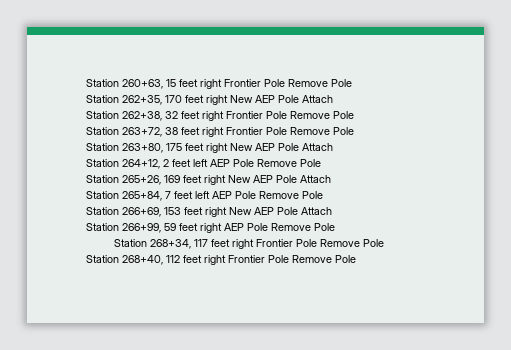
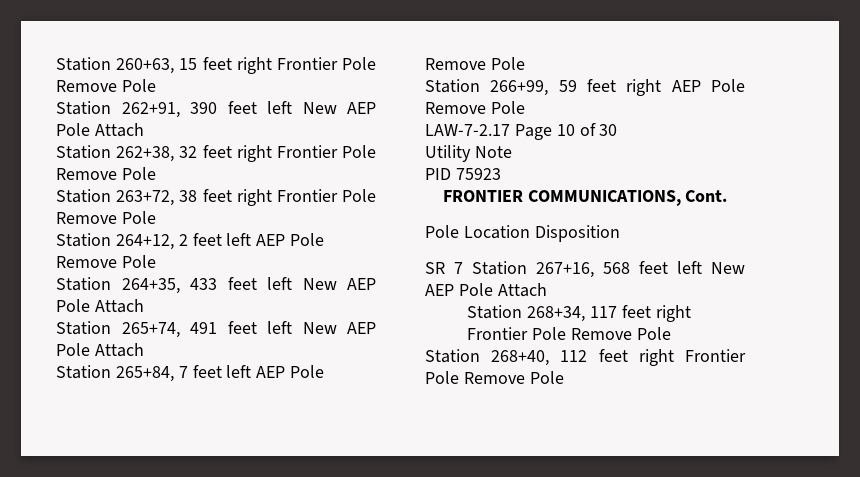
[122,95,228,105] 262+35, 170 feet right -> [121,101,292,118] 262+91, 390 feet left
[86,143,333,153] // Station 263+80, 175 feet right New AEP Pole Attach -> (156, 217) none
[122,175,226,185] 265+26, 169 feet right -> [121,277,376,294] [56,299,144,313] [56,321,292,338] 264+35, 433 feet left New AEP Pole Attach // Station 265+74, 491 feet left
[86,207,332,217] // Station 266+69, 153 feet right New AEP Pole Attach -> (525, 63) none
(335, 227) none -> [425,123,618,140] [425,145,512,162] [425,168,501,180] [442,190,728,206] [425,225,620,242] [425,261,745,278] [425,283,547,297] // LAW-7-2.17 Page 10 of 30 // Utility Note // PID 75923 // FRONTIER COMMUNICATIONS, Cont. // Pole Location Disposition // SR 7 Station 267+16, 568 feet left New AEP Pole Attach

